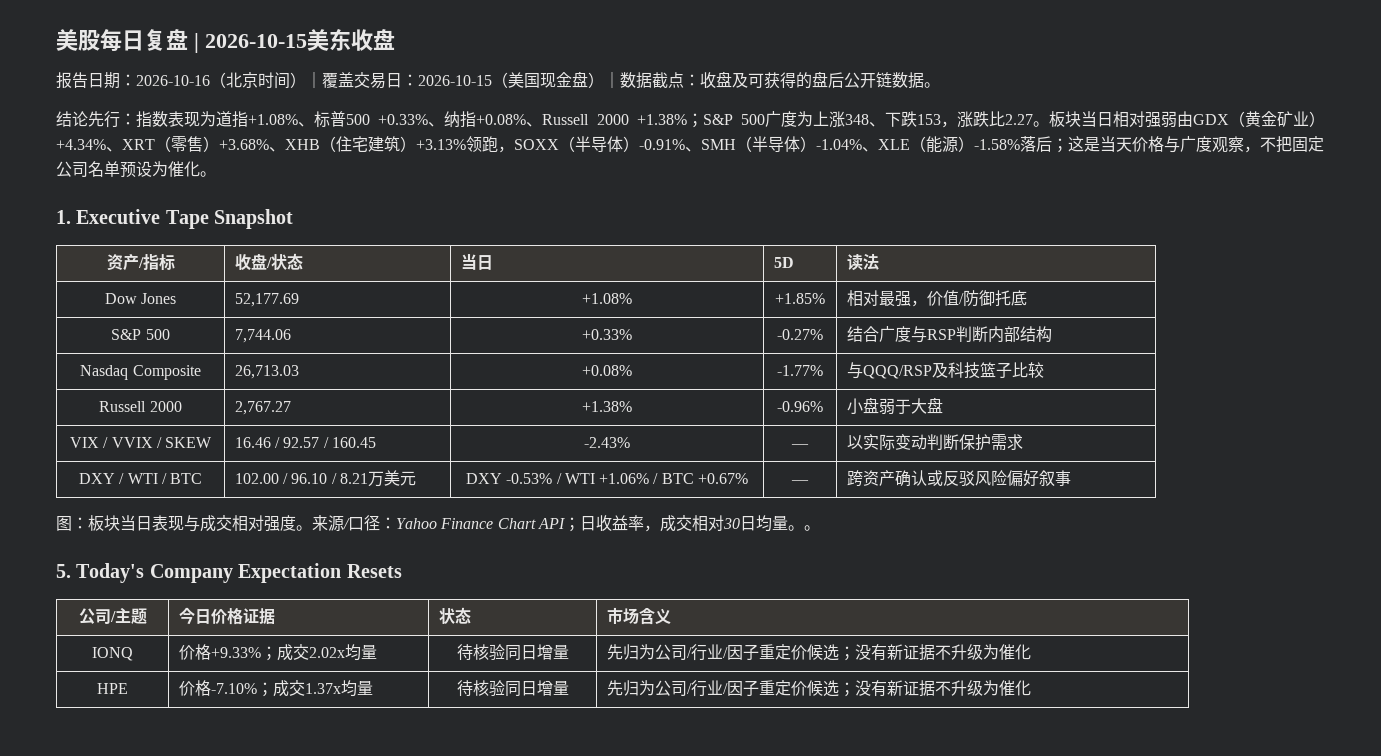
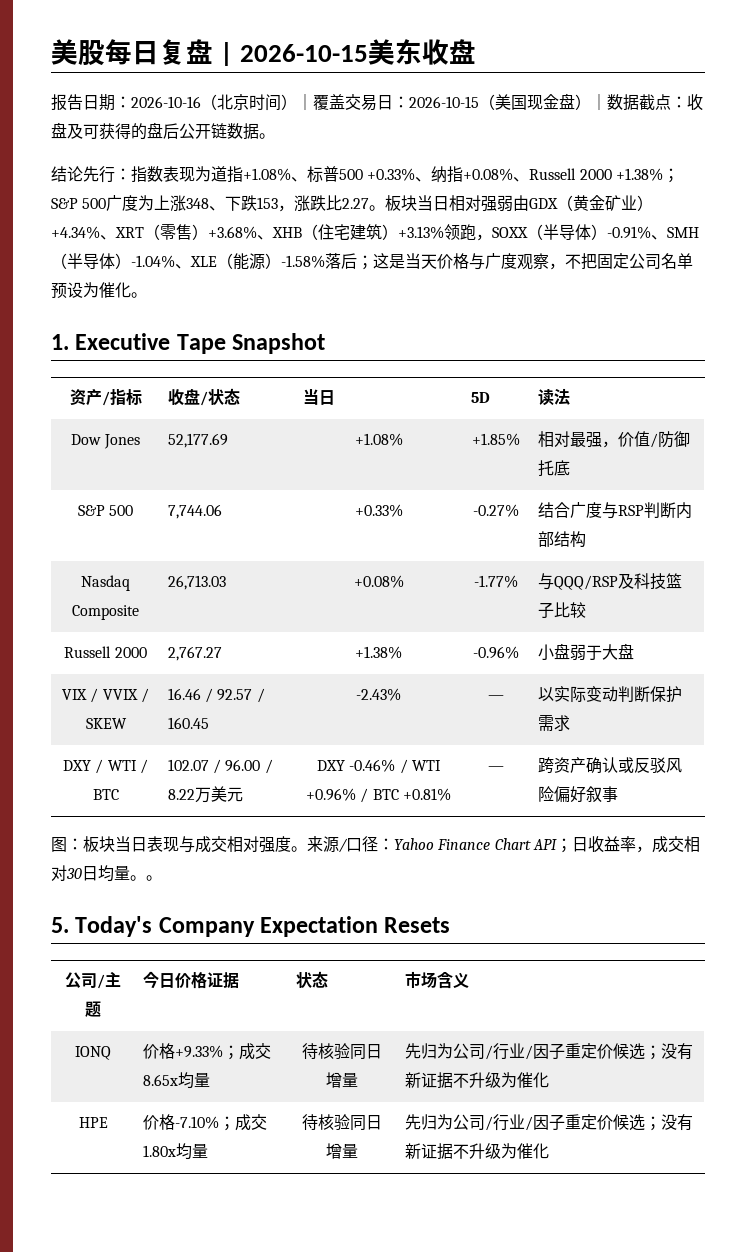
[234,473,368,484] 102.00 / 96.10 / 8.21 -> [167,759,273,774] [167,789,195,800] 102.07 / 96.00 / 8.22
[506,473,749,484] -0.53% / WTI +1.06% / BTC +0.67% -> [349,759,441,774] [306,788,451,803] -0.46% / WTI +0.96% / BTC +0.81%
[308,647,345,658] 2.02x -> [142,1074,178,1086] 8.65x
[304,683,341,694] 1.37x -> [142,1145,176,1157] 1.80x

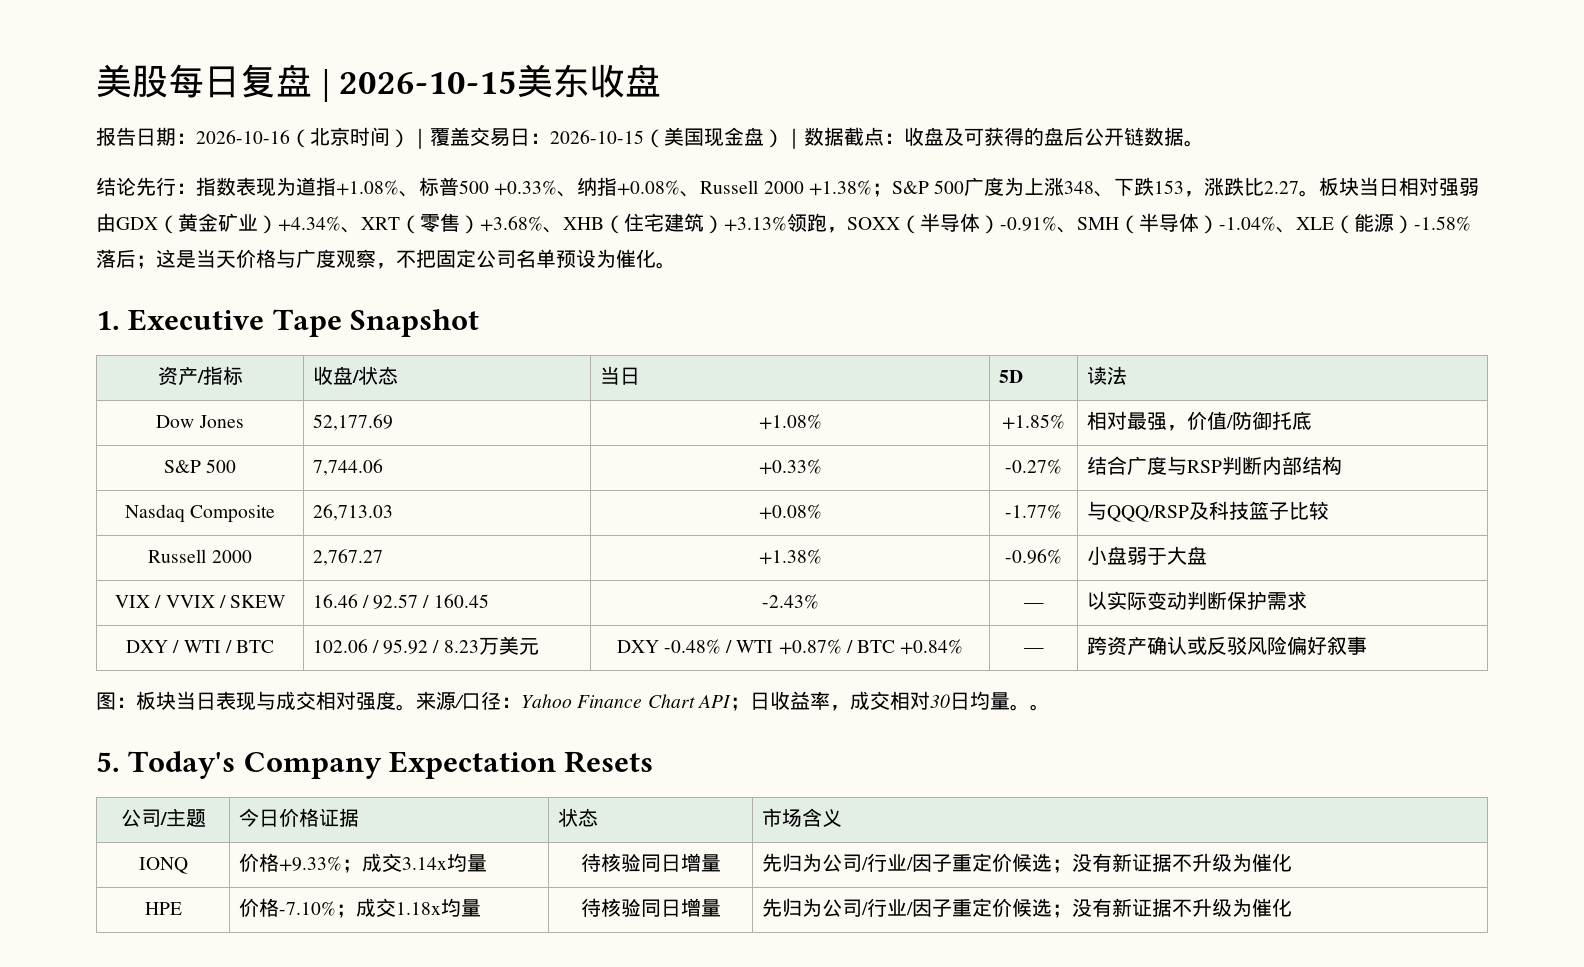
[167,759,273,774] [167,789,195,800] 102.07 / 96.00 / 8.22 -> [312,639,479,654] 102.06 / 95.92 / 8.23
[349,759,441,774] [306,788,451,803] -0.46% / WTI +0.96% / BTC +0.81% -> [663,639,964,655] -0.48% / WTI +0.87% / BTC +0.84%
[142,1074,178,1086] 8.65x -> [401,857,447,870] 3.14x
[142,1145,176,1157] 1.80x -> [395,902,441,915] 1.18x

